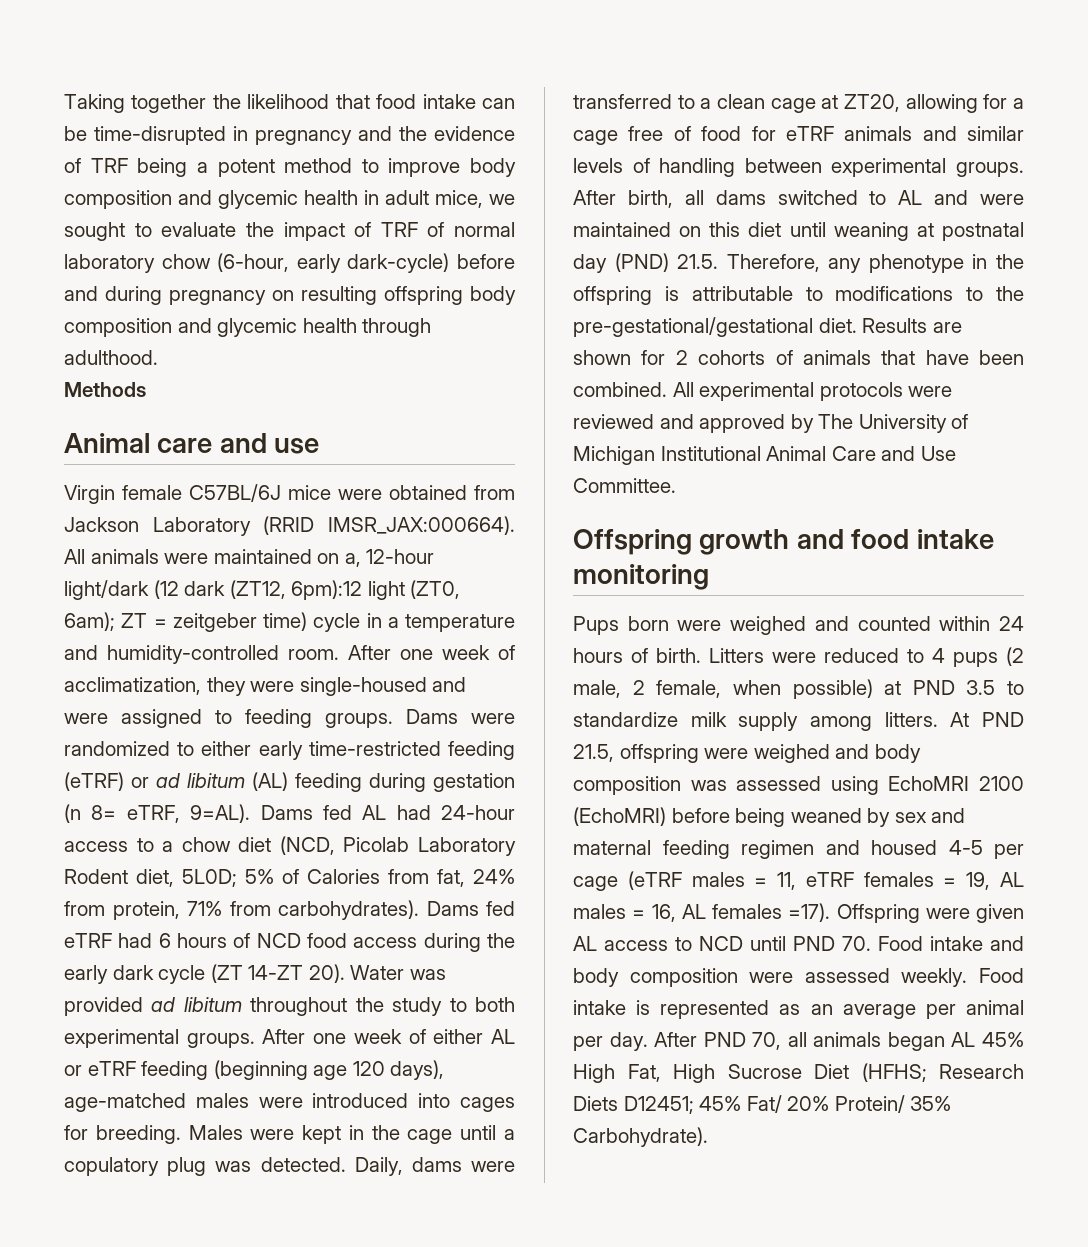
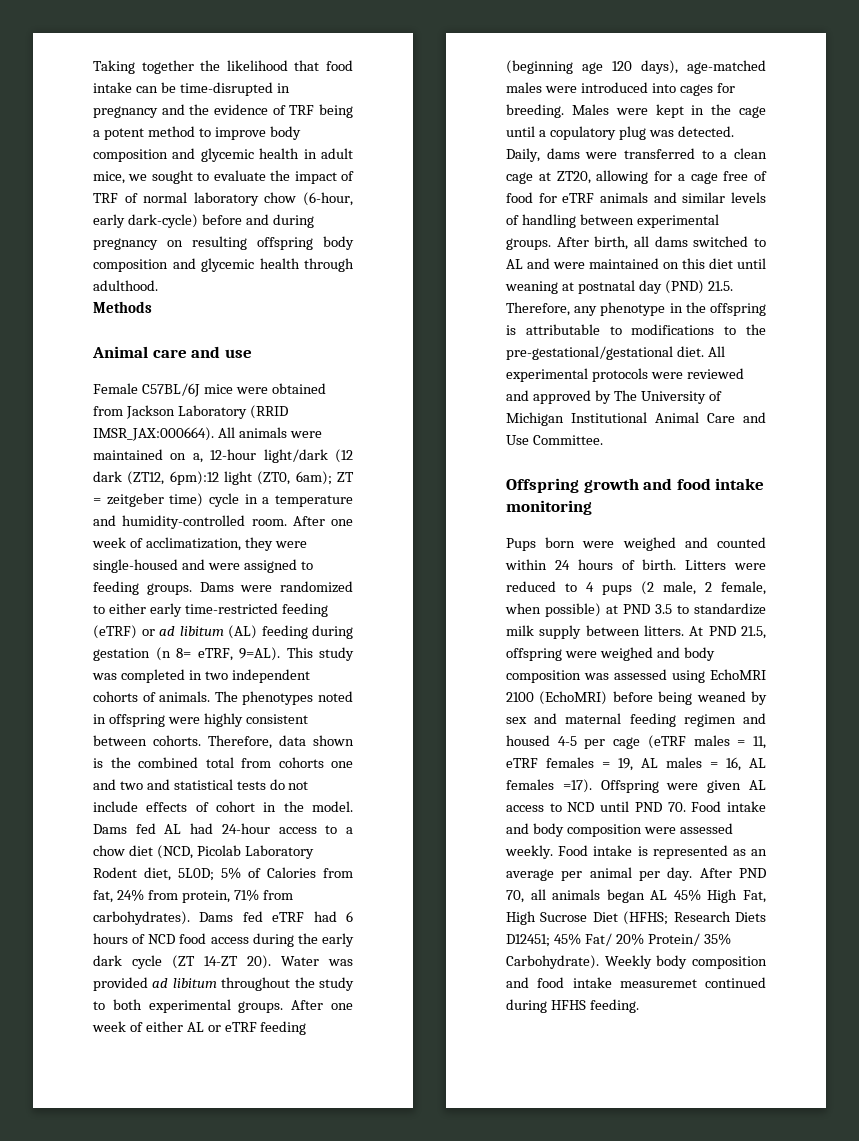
[64,485,182,504] Virgin female -> [93,383,138,394] Female
(251, 813) none -> [286,647,354,661] [92,669,310,683] [93,691,353,705] [93,713,308,727] [93,735,354,749] [93,757,353,768] [93,779,309,790] [93,801,353,812] This study was completed in two independent cohorts of animals. The phenotypes noted in offspring were highly consistent between cohorts. Therefore, data shown is the combined total from cohorts one and two and statistical tests do not include effects of cohort in the model.
[862,318,962,333] [573,350,1024,365] [573,382,667,397] Results are shown for 2 cohorts of animals that have been combined. -> (704, 351) none
[810,716,872,731] among -> [585,625,640,636] between
(708, 1137) none -> [604,955,767,969] [506,977,766,988] [506,999,639,1013] Weekly body composition and food intake measuremet continued during HFHS feeding.

